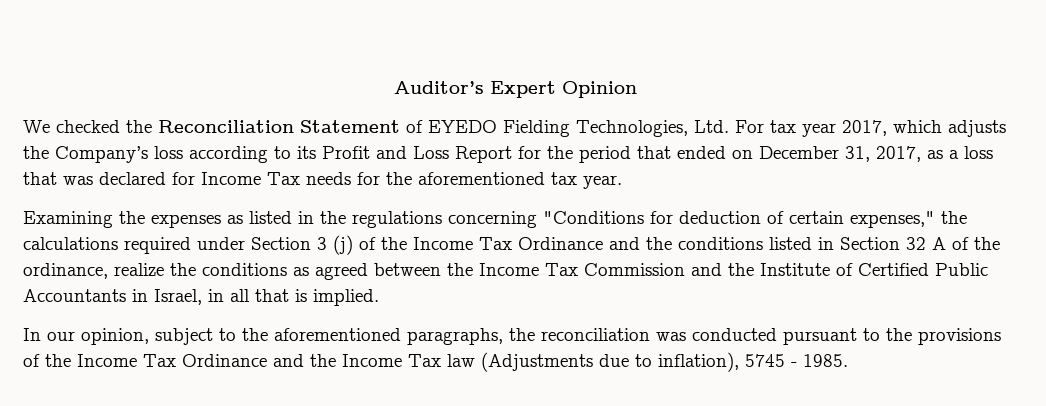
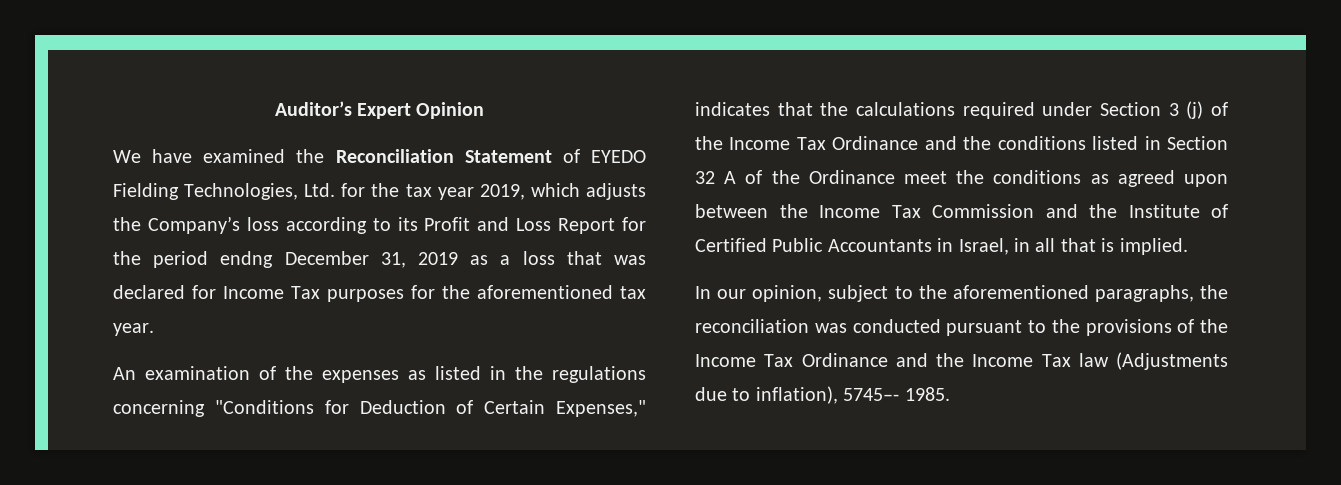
[56,120,120,133] checked -> [152,149,286,163] have examined
[735,120,764,133] For -> [341,183,400,197] for the
[842,120,887,136] 2017, -> [479,184,525,200] 2019,
[637,146,753,159] that ended on -> [220,251,274,268] endng
[876,146,921,162] 2017, -> [418,252,458,265] 2019
[306,172,351,185] needs -> [327,289,404,302] purposes
[23,211,113,228] Examining -> [113,366,276,380] An examination of
[679,211,935,228] deduction of certain expenses," -> [359,400,646,417] [695,102,813,116] Deduction of Certain Expenses," indicates that
[23,263,164,279] ordinance, realize -> [808,170,947,184] Ordinance meet
(368, 271) none -> [1184,174,1228,187] upon
[745,354,797,367] 5745 - -> [843,388,900,401] 5745–-

